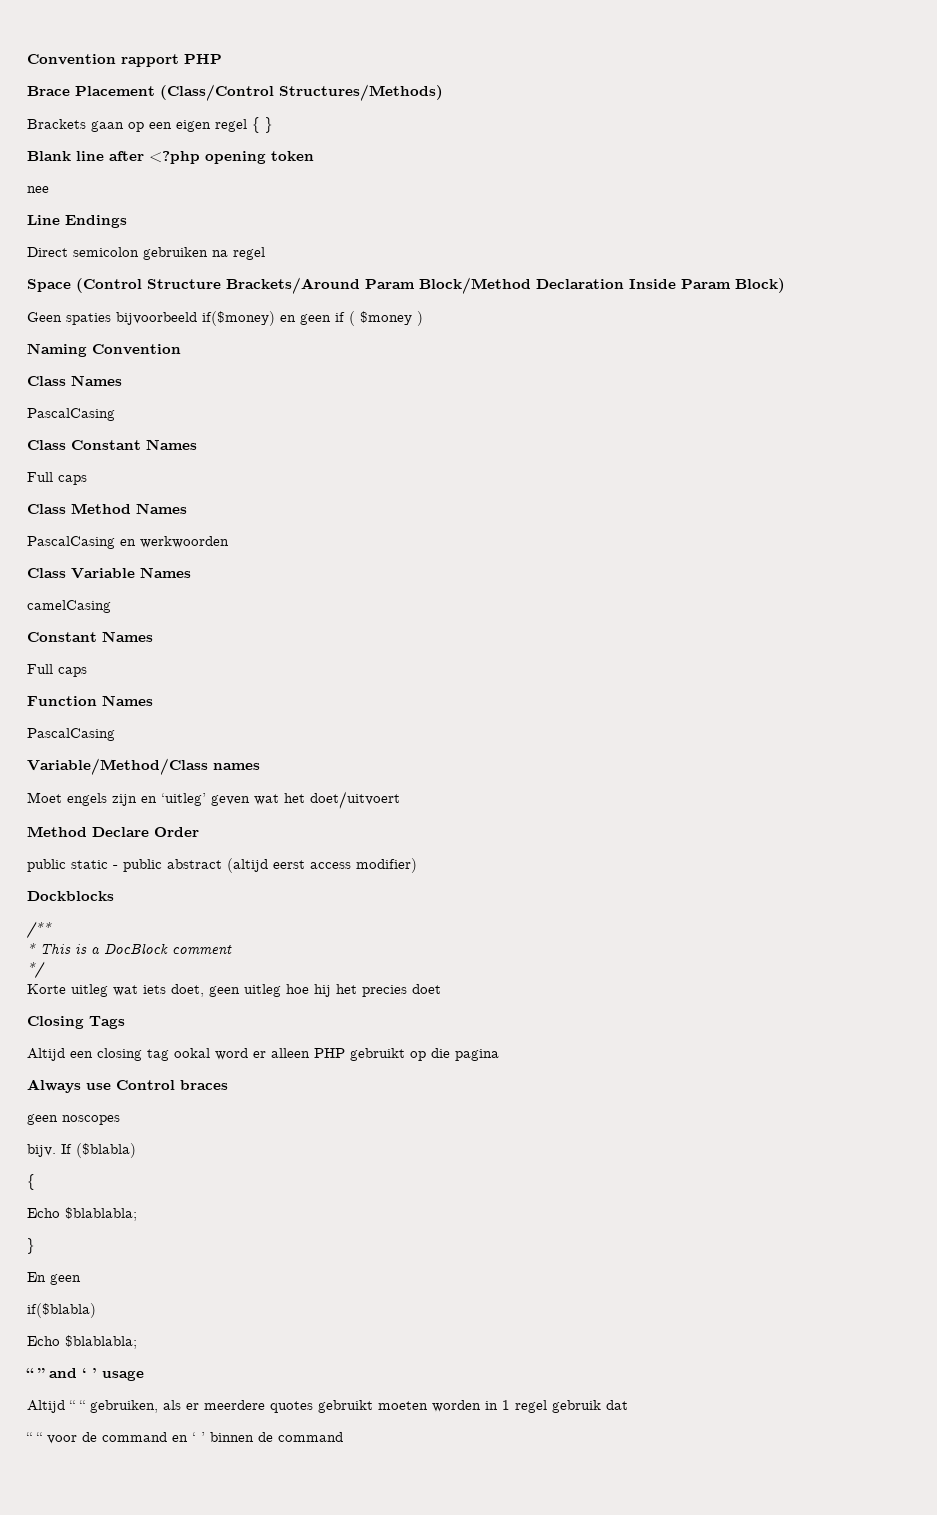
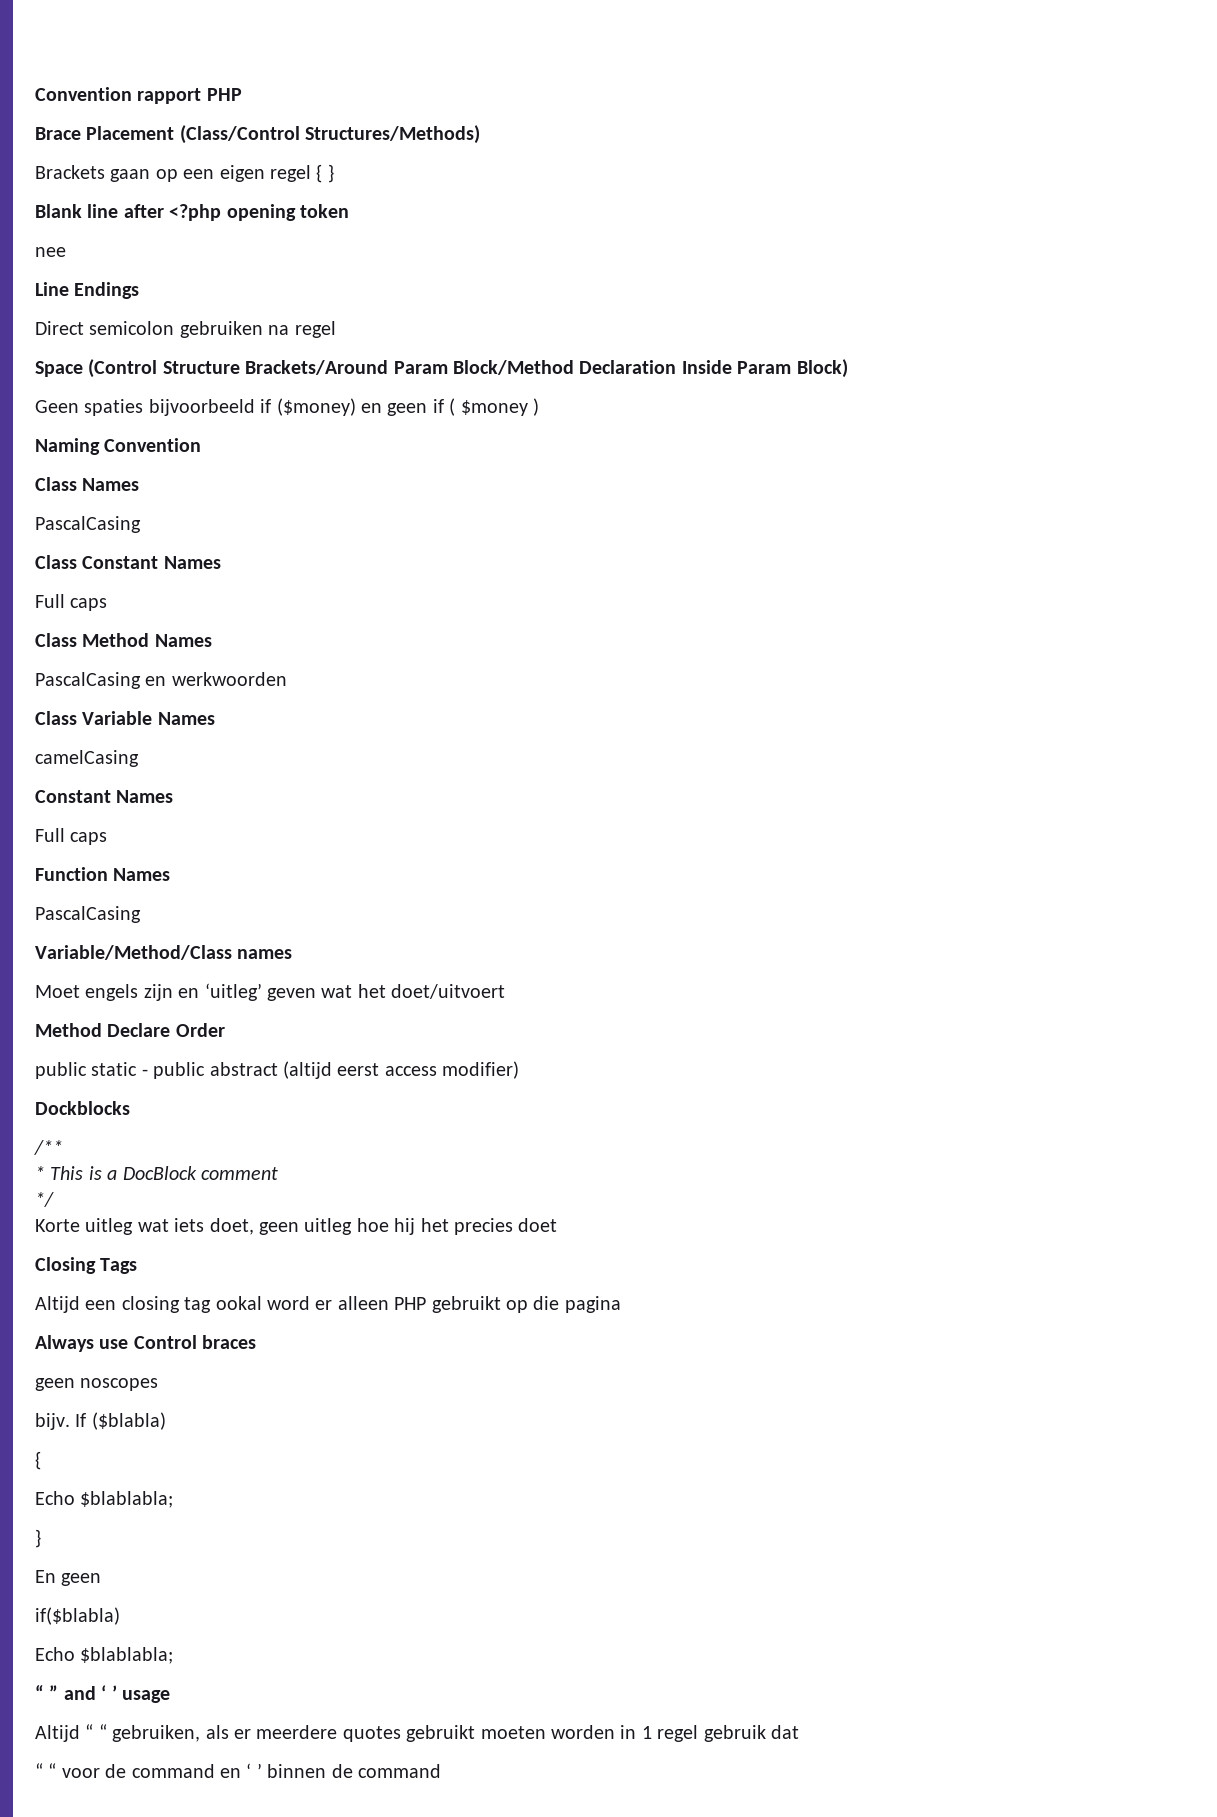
[202,311,275,326] if($money) -> [260,398,356,416] if ($money)

